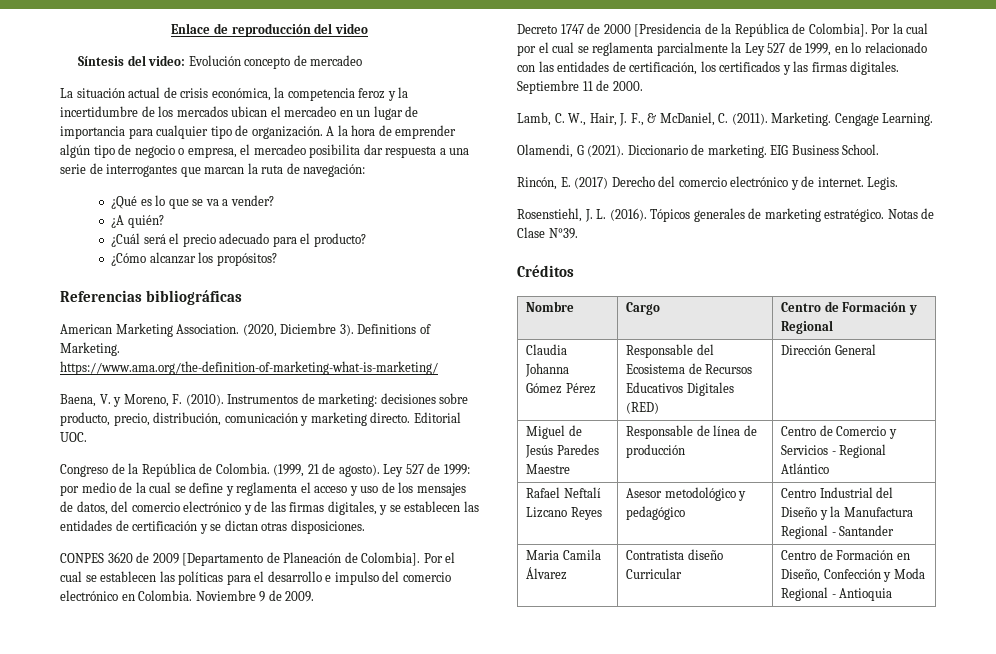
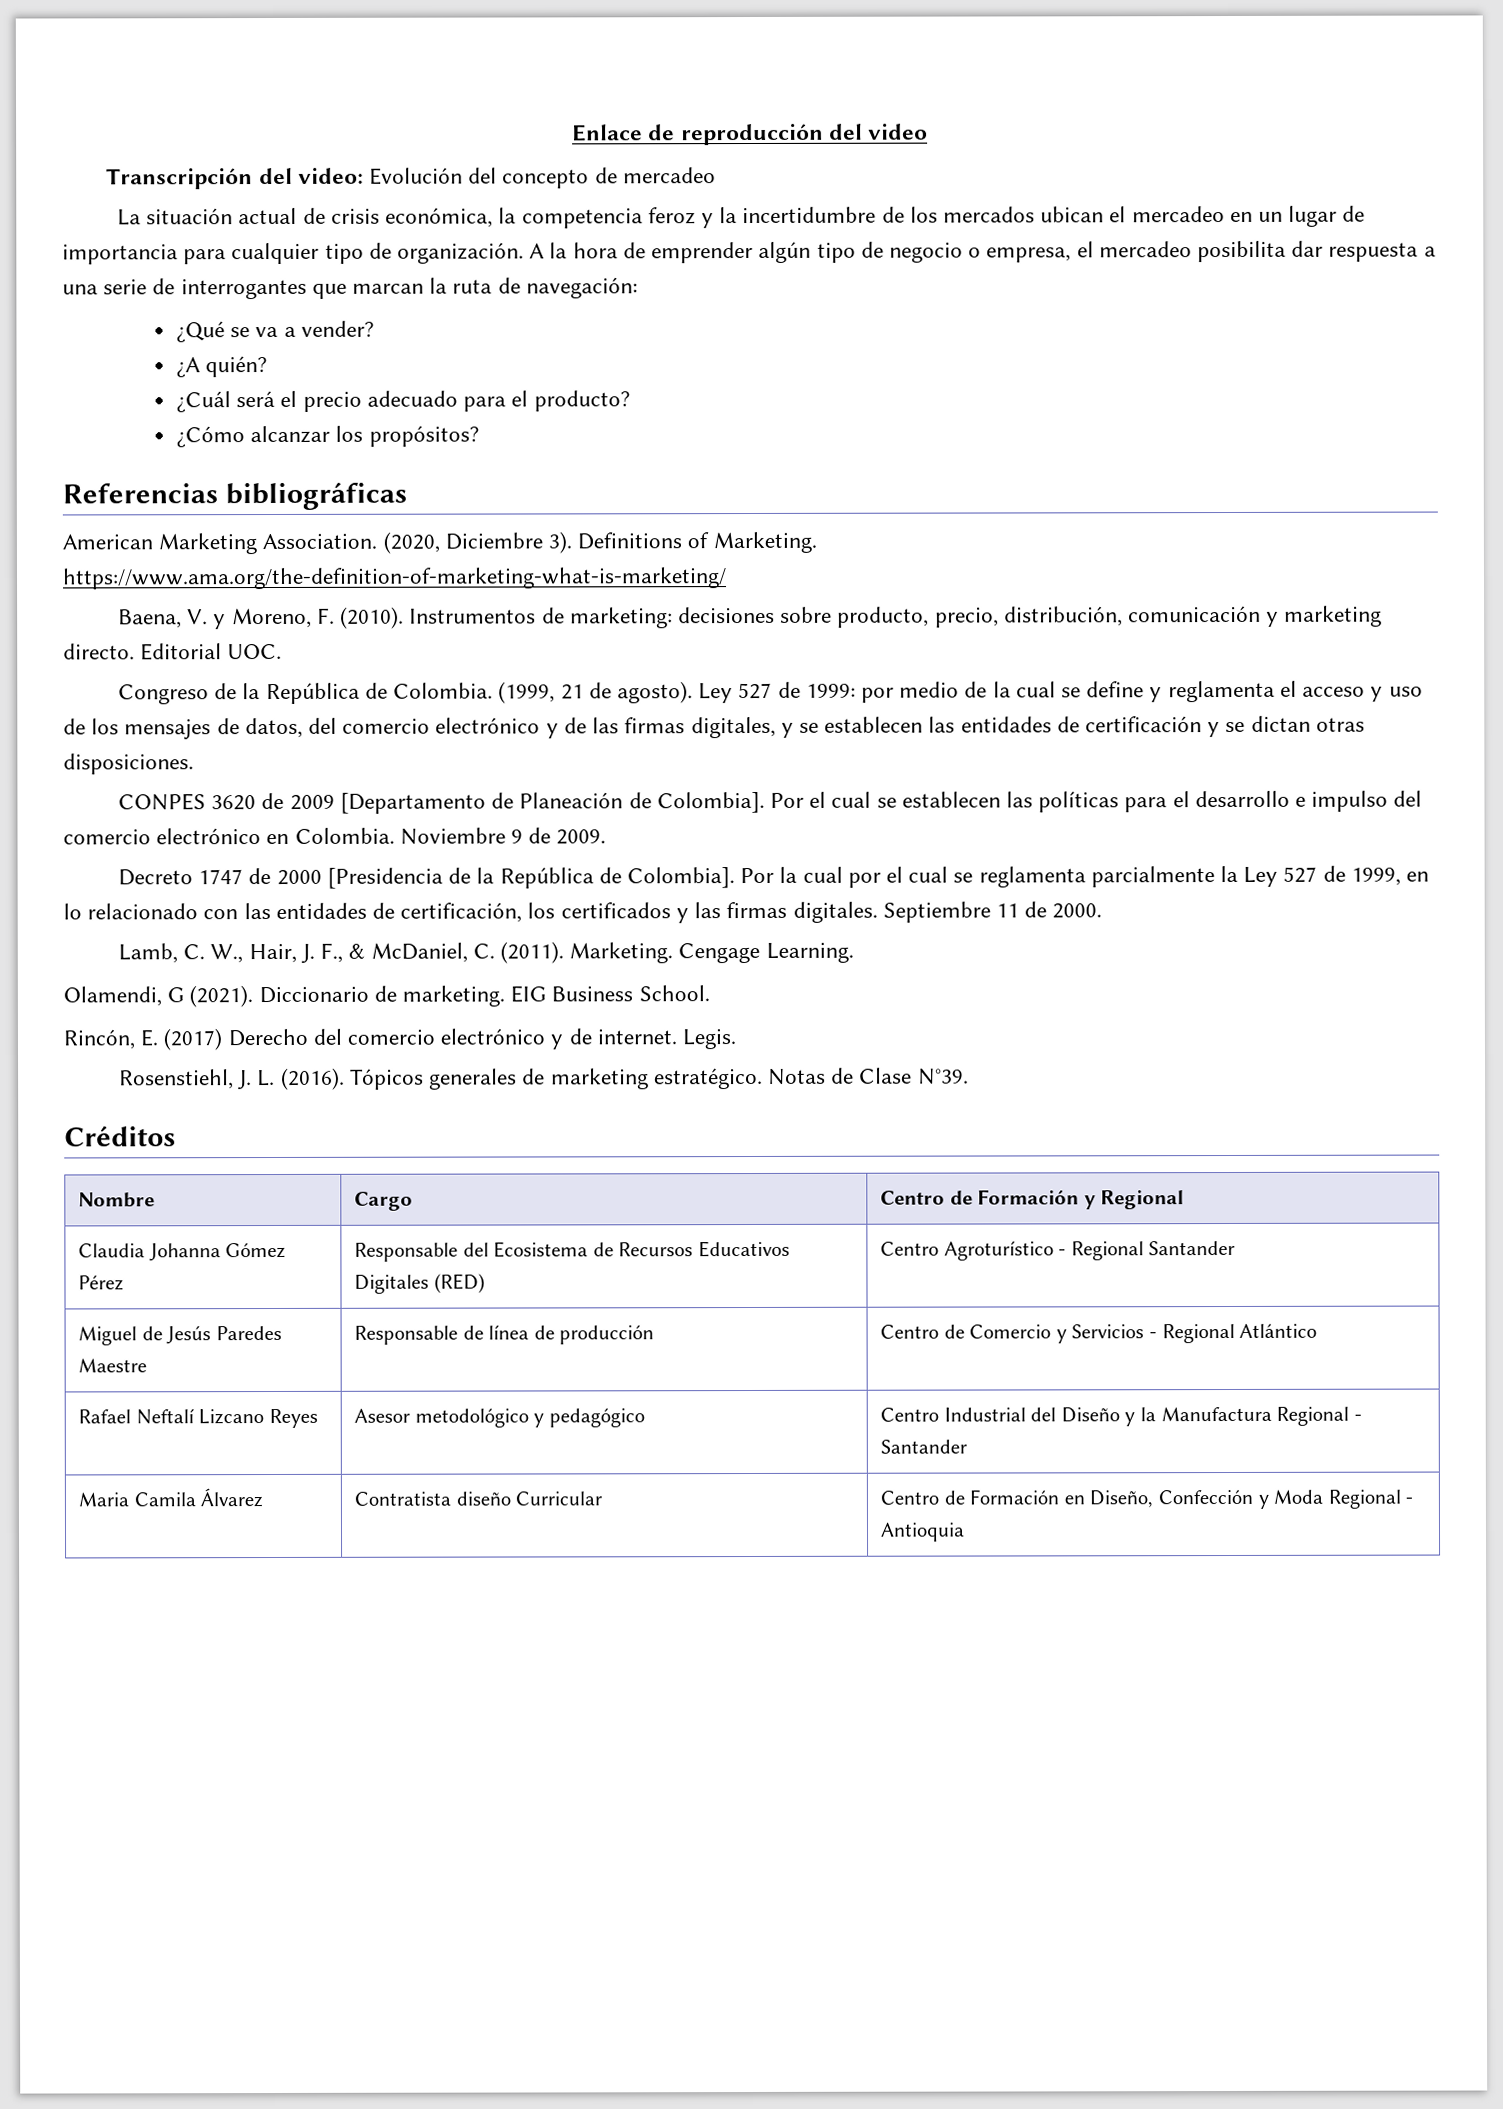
[78,56,125,66] Síntesis -> [106,168,254,190] Transcripción
(241, 60) none -> [468,167,498,184] del
[140,195,189,209] es lo que -> (226, 332) none
[781,344,876,355] Dirección General -> [880,1240,1236,1261] Centro Agroturístico - Regional Santander

